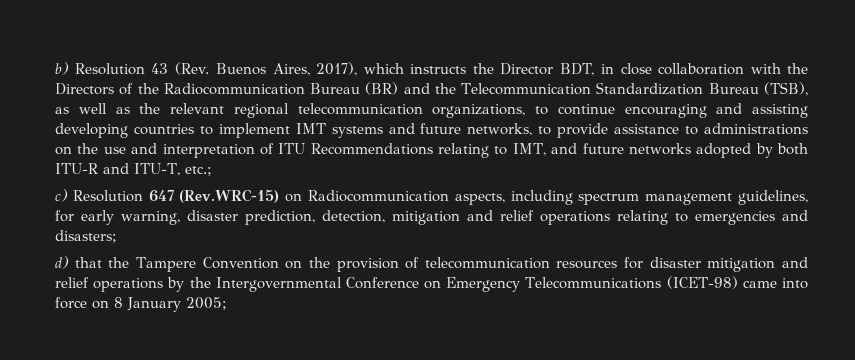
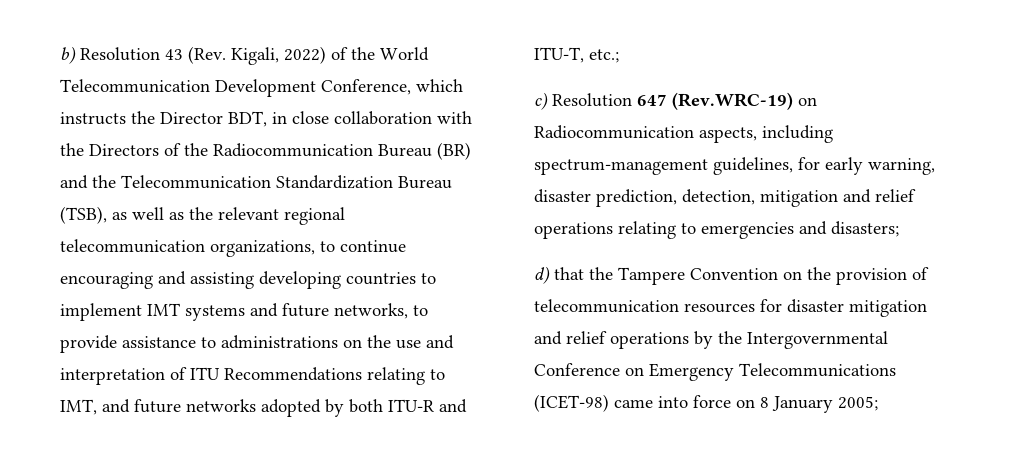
[215,62,357,76] Buenos Aires, 2017), -> [231,46,429,65] [60,79,411,97] Kigali, 2022) of the World Telecommunication Development Conference,
[179,189,280,203] (Rev.WRC-15) -> [672,92,793,110] (Rev.WRC-19)
[578,193,733,205] spectrum management -> [534,159,708,175] spectrum-management

